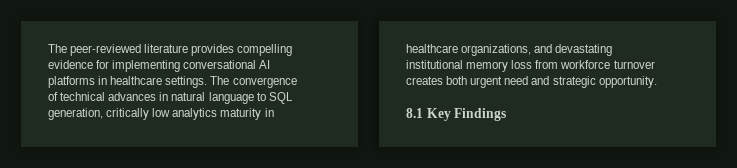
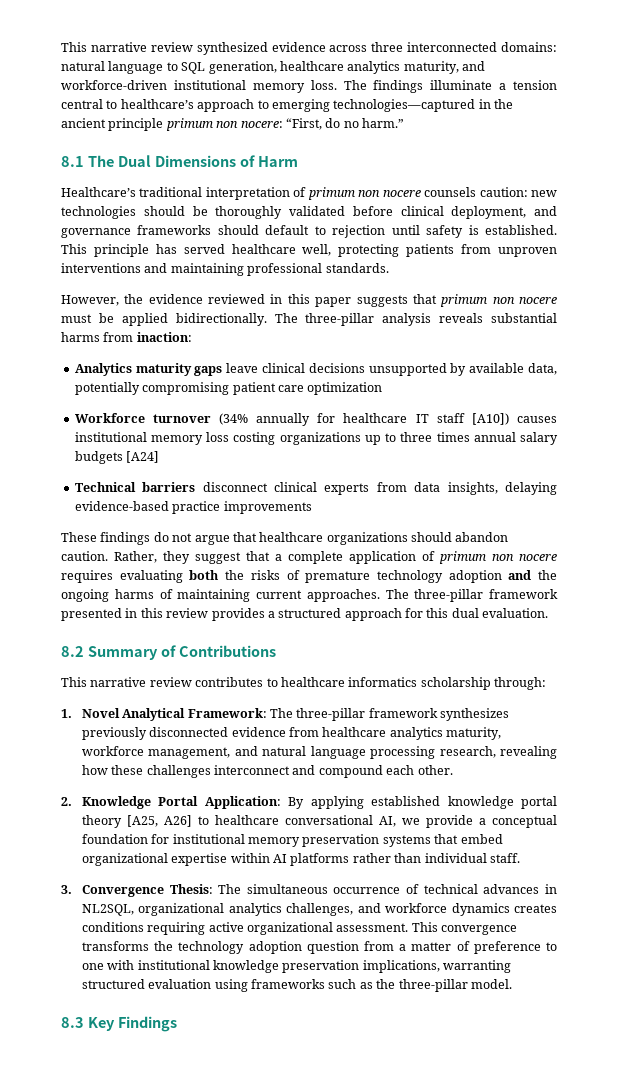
[48,44,293,56] [48,60,271,72] [48,76,297,88] [48,92,169,101] The peer-reviewed literature provides compelling evidence for implementing conversational AI platforms in healthcare settings. The convergence of technical advances in -> [61,42,557,55] This narrative review synthesized evidence across three interconnected domains:
[106,108,274,120] [406,44,613,56] [406,60,655,72] [406,76,657,88] [406,108,423,118] critically low analytics maturity in healthcare organizations, and devastating institutional memory loss from workforce turnover creates both urgent need and strategic opportunity. // 8.1 -> [279,61,485,74] [61,80,557,93] [61,99,513,112] [61,118,404,131] [61,155,298,167] [61,187,558,200] [61,206,557,219] [61,225,558,238] [61,244,558,257] [61,263,389,276] [61,294,558,307] [61,313,557,326] [61,332,192,342] [74,363,557,376] [74,382,383,395] [74,413,558,426] [74,432,559,445] [74,451,160,464] [74,482,557,495] [74,501,312,514] [61,532,509,545] [61,551,557,564] [61,570,557,583] [61,589,558,602] [61,608,549,621] [61,645,276,660] [61,677,546,690] [61,708,510,721] [81,727,502,740] [81,746,557,759] [81,765,453,778] [61,796,557,809] [81,815,557,828] [81,834,503,847] [81,853,520,866] [61,884,557,897] [81,903,557,916] [81,922,518,935] [81,941,558,954] [81,960,512,973] [81,979,512,992] [61,1017,84,1028] healthcare analytics maturity, and workforce-driven institutional memory loss. The findings illuminate a tension central to healthcare’s approach to emerging technologies—captured in the ancient principle primum non nocere: “First, do no harm.” // 8.1 The Dual Dimensions of Harm // Healthcare’s traditional interpretation of primum non nocere counsels caution: new technologies should be thoroughly validated before clinical deployment, and governance frameworks should default to rejection until safety is established. This principle has served healthcare well, protecting patients from unproven interventions and maintaining professional standards. // However, the evidence reviewed in this paper suggests that primum non nocere must be applied bidirectionally. The three-pillar analysis reveals substantial harms from inaction: // Analytics maturity gaps leave clinical decisions unsupported by available data, potentially compromising patient care optimization // Workforce turnover (34% annually for healthcare IT staff [A10]) causes institutional memory loss costing organizations up to three times annual salary budgets [A24] // Technical barriers disconnect clinical experts from data insights, delaying evidence-based practice improvements // These findings do not argue that healthcare organizations should abandon caution. Rather, they suggest that a complete application of primum non nocere requires evaluating both the risks of premature technology adoption and the ongoing harms of maintaining current approaches. The three-pillar framework presented in this review provides a structured approach for this dual evaluation. // 8.2 Summary of Contributions // This narrative review contributes to healthcare informatics scholarship through: // 1. Novel Analytical Framework: The three-pillar framework synthesizes previously disconnected evidence from healthcare analytics maturity, workforce management, and natural language processing research, revealing how these challenges interconnect and compound each other. // 2. Knowledge Portal Application: By applying established knowledge portal theory [A25, A26] to healthcare conversational AI, we provide a conceptual foundation for institutional memory preservation systems that embed organizational expertise within AI platforms rather than individual staff. // 3. Convergence Thesis: The simultaneous occurrence of technical advances in NL2SQL, organizational analytics challenges, and workforce dynamics creates conditions requiring active organizational assessment. This convergence transforms the technology adoption question from a matter of preference to one with institutional knowledge preservation implications, warranting structured evaluation using frameworks such as the three-pillar model. // 8.3

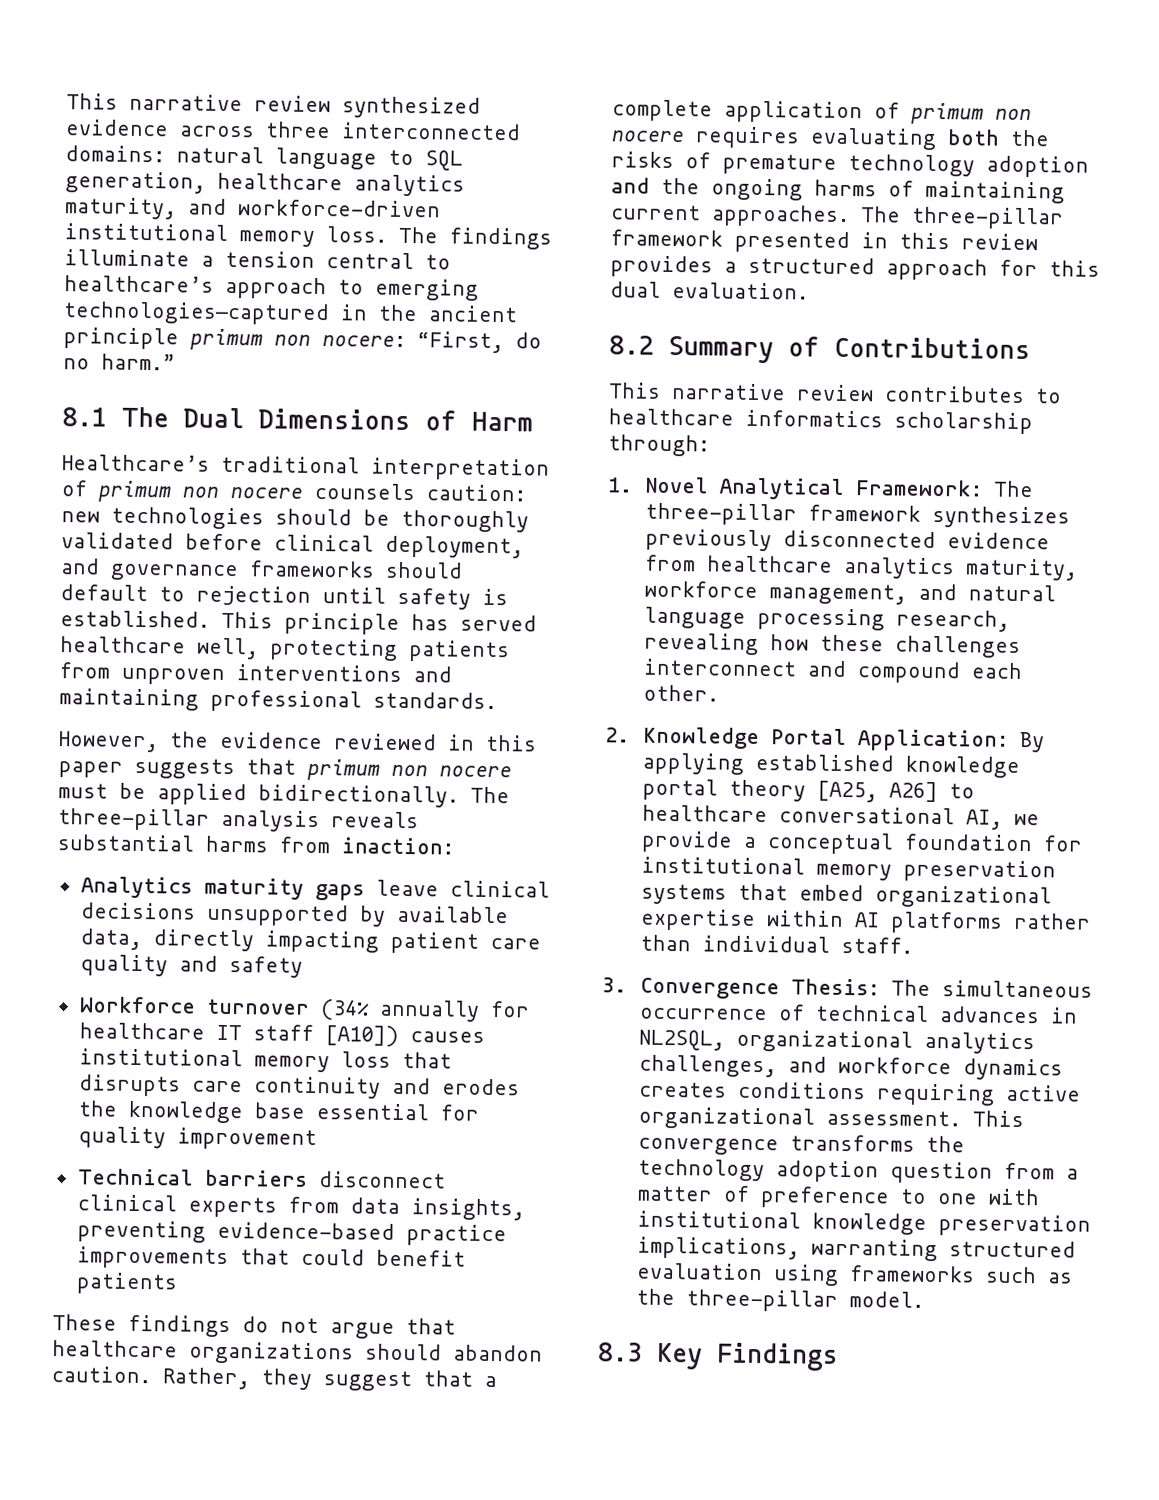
[74,382,383,395] potentially compromising patient care optimization -> [152,929,541,954] [79,954,303,978] directly impacting patient care quality and safety
[233,432,559,445] [74,451,160,464] costing organizations up to three times annual salary budgets [A24] -> [401,1052,452,1069] [78,1074,520,1099] [77,1100,479,1124] [77,1126,317,1151] that disrupts care continuity and erodes the knowledge base essential for quality improvement
[505,482,557,495] delaying -> [76,1220,206,1243] preventing
(312, 507) none -> [239,1248,466,1267] [75,1272,178,1295] that could benefit patients

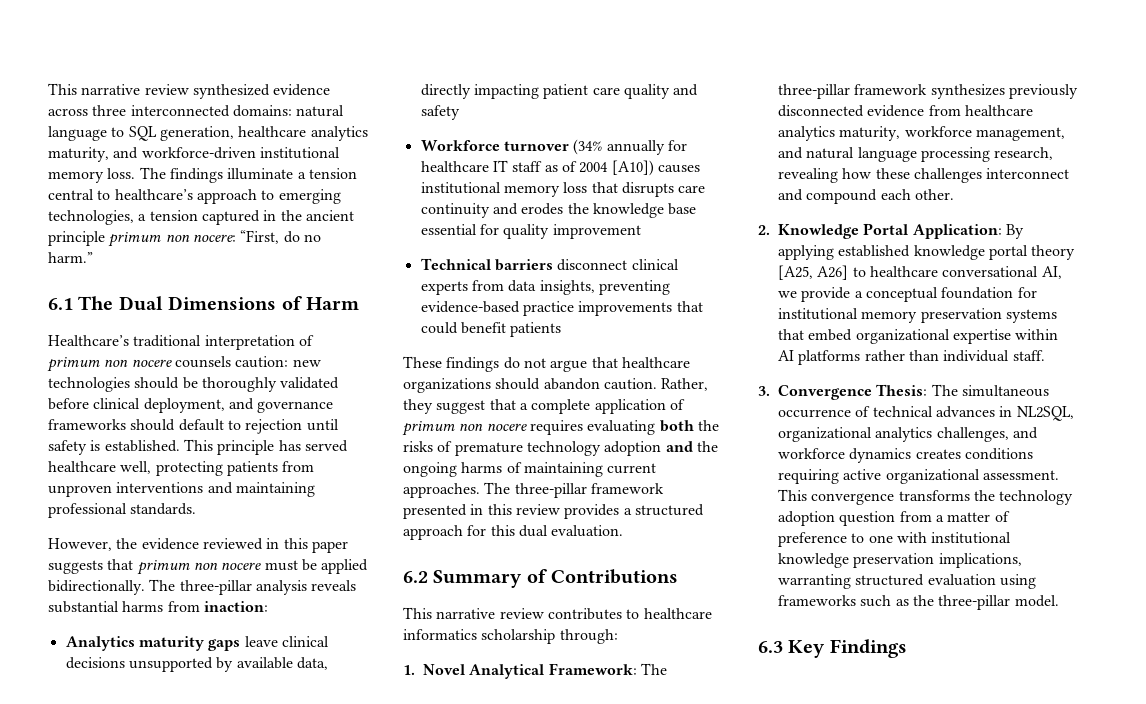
[63,301,330,326] technologies—captured -> [48,210,260,225] technologies, a tension captured
[62,407,107,427] 8.1 -> [48,298,73,310] 6.1
(314, 1033) none -> [544,161,609,173] as of 2004
[609,335,654,355] 8.2 -> [403,571,428,583] 6.2
[598,1342,643,1362] 8.3 -> [758,641,783,653] 6.3

